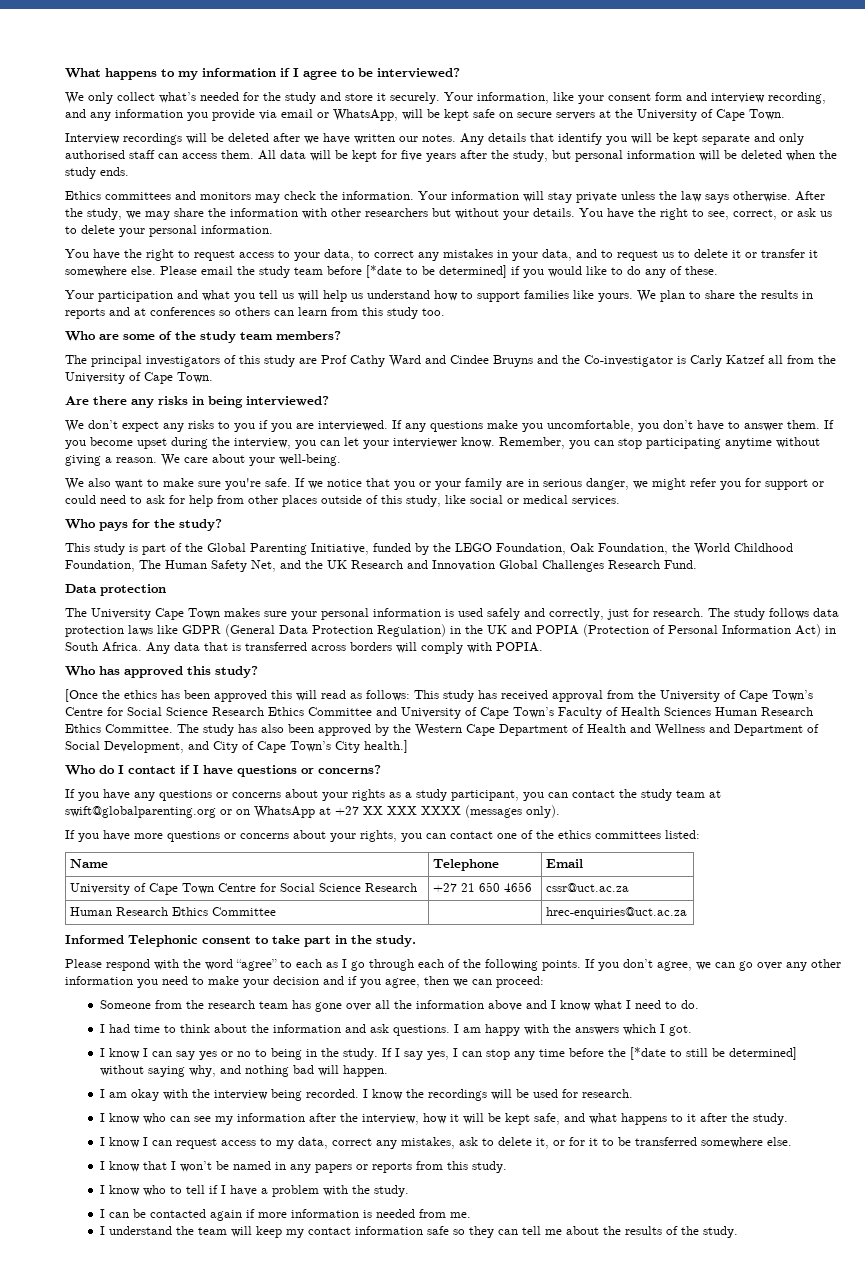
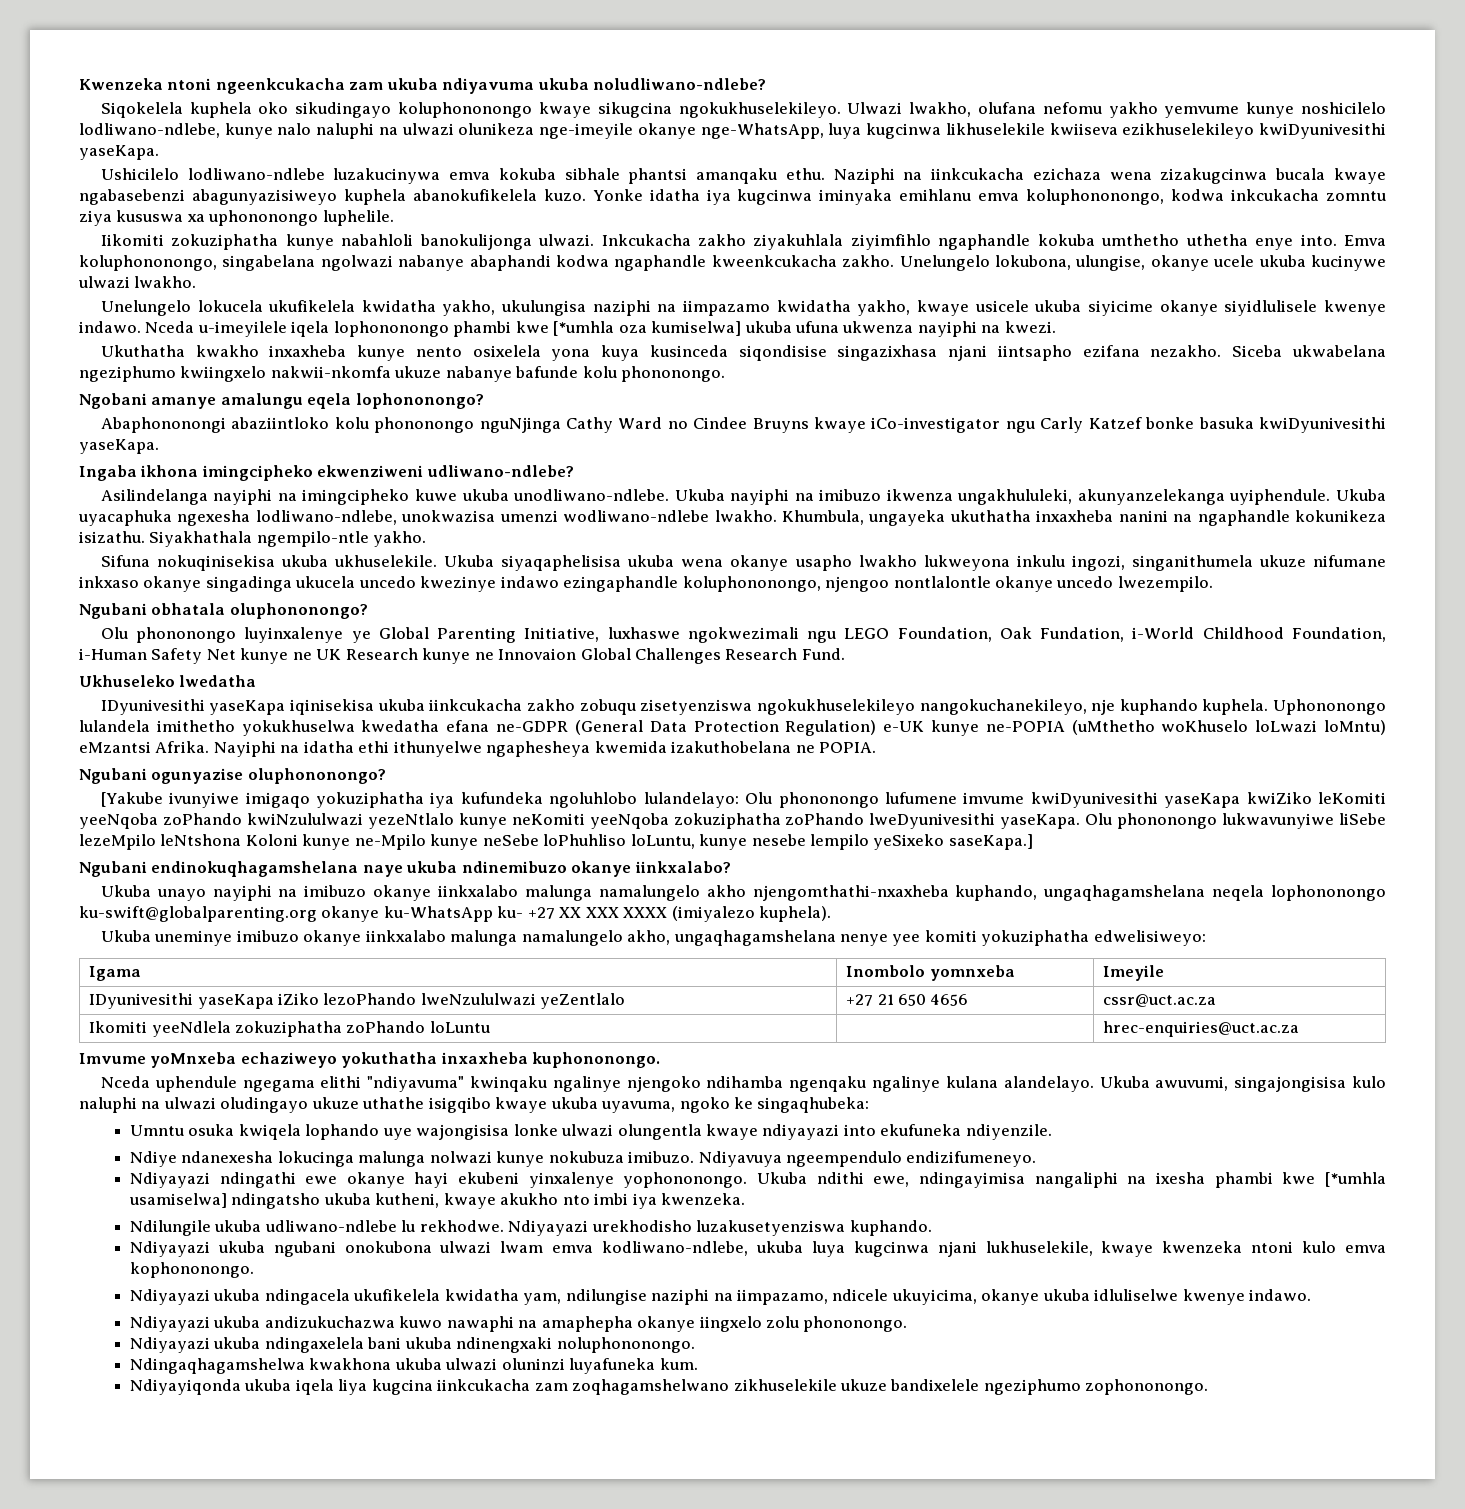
[65,68,460,80] [65,92,826,104] [65,109,785,121] [65,133,804,145] [65,150,837,162] [65,167,129,179] [65,191,825,203] [65,208,832,220] [65,225,273,237] [65,249,818,261] [65,265,718,278] [65,290,813,302] [65,307,445,319] [65,331,341,343] [65,355,347,367] What happens to my information if I agree to be interviewed? // We only collect what’s needed for the study and store it securely. Your information, like your consent form and interview recording, and any information you provide via email or WhatsApp, will be kept safe on secure servers at the University of Cape Town. // Interview recordings will be deleted after we have written our notes. Any details that identify you will be kept separate and only authorised staff can access them. All data will be kept for five years after the study, but personal information will be deleted when the study ends. // Ethics committees and monitors may check the information. Your information will stay private unless the law says otherwise. After the study, we may share the information with other researchers but without your details. You have the right to see, correct, or ask us to delete your personal information. // You have the right to request access to your data, to correct any mistakes in your data, and to request us to delete it or transfer it somewhere else. Please email the study team before [*date to be determined] if you would like to do any of these. // Your participation and what you tell us will help us understand how to support families like yours. We plan to share the results in reports and at conferences so others can learn from this study too. // Who are some of the study team members? // The principal investigators of this study are Prof -> [79,78,767,94] [100,102,1387,118] [79,123,1386,139] [79,145,159,160] [100,168,1386,184] [79,189,1387,205] [79,210,394,226] [100,234,1386,250] [79,255,1387,271] [78,276,197,288] [100,300,1387,316] [79,321,1056,337] [100,345,1386,361] [79,366,726,382] [79,393,484,409] [100,417,561,433] Kwenzeka ntoni ngeenkcukacha zam ukuba ndiyavuma ukuba noludliwano-ndlebe? // Siqokelela kuphela oko sikudingayo koluphononongo kwaye sikugcina ngokukhuselekileyo. Ulwazi lwakho, olufana nefomu yakho yemvume kunye noshicilelo lodliwano-ndlebe, kunye nalo naluphi na ulwazi olunikeza nge-imeyile okanye nge-WhatsApp, luya kugcinwa likhuselekile kwiiseva ezikhuselekileyo kwiDyunivesithi yaseKapa. // Ushicilelo lodliwano-ndlebe luzakucinywa emva kokuba sibhale phantsi amanqaku ethu. Naziphi na iinkcukacha ezichaza wena zizakugcinwa bucala kwaye ngabasebenzi abagunyazisiweyo kuphela abanokufikelela kuzo. Yonke idatha iya kugcinwa iminyaka emihlanu emva koluphononongo, kodwa inkcukacha zomntu ziya kususwa xa uphononongo luphelile. // Iikomiti zokuziphatha kunye nabahloli banokulijonga ulwazi. Inkcukacha zakho ziyakuhlala ziyimfihlo ngaphandle kokuba umthetho uthetha enye into. Emva koluphononongo, singabelana ngolwazi nabanye abaphandi kodwa ngaphandle kweenkcukacha zakho. Unelungelo lokubona, ulungise, okanye ucele ukuba kucinywe ulwazi lwakho. // Unelungelo lokucela ukufikelela kwidatha yakho, ukulungisa naziphi na iimpazamo kwidatha yakho, kwaye usicele ukuba siyicime okanye siyidlulisele kwenye indawo. Nceda u-imeyilele iqela lophononongo phambi kwe [*umhla oza kumiselwa] ukuba ufuna ukwenza nayiphi na kwezi. // Ukuthatha kwakho inxaxheba kunye nento osixelela yona kuya kusinceda siqondisise singazixhasa njani iintsapho ezifana nezakho. Siceba ukwabelana ngeziphumo kwiingxelo nakwii-nkomfa ukuze nabanye bafunde kolu phononongo. // Ngobani amanye amalungu eqela lophononongo? // Abaphononongi abaziintloko kolu phononongo nguNjinga
[425,355,446,364] and -> [667,421,688,429] no
[537,355,836,367] [65,372,213,384] [65,396,329,408] [65,420,834,432] [65,437,820,449] [65,454,341,466] [65,478,824,490] [65,495,620,507] [65,519,222,531] [65,543,793,555] [65,560,697,572] [65,584,166,596] [65,608,839,620] [65,624,836,637] [65,642,543,654] [65,666,258,678] [65,689,813,702] [65,707,813,719] [65,724,819,736] [65,740,408,753] [65,765,381,777] [65,789,721,801] [65,805,560,818] [65,830,700,842] [70,859,109,868] [433,859,500,871] [546,859,584,868] [70,883,418,895] and the Co-investigator is Carly Katzef all from the University of Cape Town. // Are there any risks in being interviewed? // We don’t expect any risks to you if you are interviewed. If any questions make you uncomfortable, you don’t have to answer them. If you become upset during the interview, you can let your interviewer know. Remember, you can stop participating anytime without giving a reason. We care about your well-being. // We also want to make sure you're safe. If we notice that you or your family are in serious danger, we might refer you for support or could need to ask for help from other places outside of this study, like social or medical services. // Who pays for the study? // This study is part of the Global Parenting Initiative, funded by the LEGO Foundation, Oak Foundation, the World Childhood Foundation, The Human Safety Net, and the UK Research and Innovation Global Challenges Research Fund. // Data protection // The University Cape Town makes sure your personal information is used safely and correctly, just for research. The study follows data protection laws like GDPR (General Data Protection Regulation) in the UK and POPIA (Protection of Personal Information Act) in South Africa. Any data that is transferred across borders will comply with POPIA. // Who has approved this study? // [Once the ethics has been approved this will read as follows: This study has received approval from the University of Cape Town’s Centre for Social Science Research Ethics Committee and University of Cape Town’s Faculty of Health Sciences Human Research Ethics Committee. The study has also been approved by the Western Cape Department of Health and Wellness and Department of Social Development, and City of Cape Town’s City health.] // Who do I contact if I have questions or concerns? // If you have any questions or concerns about your rights as a study participant, you can contact the study team at swift@globalparenting.org or on WhatsApp at +27 XX XXX XXXX (messages only). // If you have more questions or concerns about your rights, you can contact one of the ethics committees listed: // Name | Telephone | Email // University of Cape Town Centre for Social Science Research -> [814,417,1387,433] [79,439,159,454] [79,465,574,481] [100,489,1387,505] [78,510,1386,526] [79,531,427,547] [100,555,1386,571] [79,576,1213,592] [79,603,368,619] [100,627,1386,643] [79,648,845,664] [79,675,257,687] [100,699,1387,715] [79,720,1386,736] [79,741,877,757] [79,768,386,784] [100,792,1386,808] [79,813,1386,829] [79,834,1033,850] [79,861,731,877] [100,885,1387,901] [79,906,832,922] [100,930,1206,946] [89,966,142,981] [846,965,1015,981] [1103,965,1165,981] [89,993,626,1009] kwaye iCo-investigator ngu Carly Katzef bonke basuka kwiDyunivesithi yaseKapa. // Ingaba ikhona imingcipheko ekwenziweni udliwano-ndlebe? // Asilindelanga nayiphi na imingcipheko kuwe ukuba unodliwano-ndlebe. Ukuba nayiphi na imibuzo ikwenza ungakhululeki, akunyanzelekanga uyiphendule. Ukuba uyacaphuka ngexesha lodliwano-ndlebe, unokwazisa umenzi wodliwano-ndlebe lwakho. Khumbula, ungayeka ukuthatha inxaxheba nanini na ngaphandle kokunikeza isizathu. Siyakhathala ngempilo-ntle yakho. // Sifuna nokuqinisekisa ukuba ukhuselekile. Ukuba siyaqaphelisisa ukuba wena okanye usapho lwakho lukweyona inkulu ingozi, singanithumela ukuze nifumane inkxaso okanye singadinga ukucela uncedo kwezinye indawo ezingaphandle koluphononongo, njengoo nontlalontle okanye uncedo lwezempilo. // Ngubani obhatala oluphononongo? // Olu phononongo luyinxalenye ye Global Parenting Initiative, luxhaswe ngokwezimali ngu LEGO Foundation, Oak Fundation, i-World Childhood Foundation, i-Human Safety Net kunye ne UK Research kunye ne Innovaion Global Challenges Research Fund. // Ukhuseleko lwedatha // IDyunivesithi yaseKapa iqinisekisa ukuba iinkcukacha zakho zobuqu zisetyenziswa ngokukhuselekileyo nangokuchanekileyo, nje kuphando kuphela. Uphononongo lulandela imithetho yokukhuselwa kwedatha efana ne-GDPR (General Data Protection Regulation) e-UK kunye ne-POPIA (uMthetho woKhuselo loLwazi loMntu) eMzantsi Afrika. Nayiphi na idatha ethi ithunyelwe ngaphesheya kwemida izakuthobelana ne POPIA. // Ngubani ogunyazise oluphononongo? // [Yakube ivunyiwe imigaqo yokuziphatha iya kufundeka ngoluhlobo lulandelayo: Olu phononongo lufumene imvume kwiDyunivesithi yaseKapa kwiZiko leKomiti yeeNqoba zoPhando kwiNzululwazi yezeNtlalo kunye neKomiti yeeNqoba zokuziphatha zoPhando lweDyunivesithi yaseKapa. Olu phononongo lukwavunyiwe liSebe lezeMpilo leNtshona Koloni kunye ne-Mpilo kunye neSebe loPhuhliso loLuntu, kunye nesebe lempilo yeSixeko saseKapa.] // Ngubani endinokuqhagamshelana naye ukuba ndinemibuzo okanye iinkxalabo? // Ukuba unayo nayiphi na imibuzo okanye iinkxalabo malunga namalungelo akho njengomthathi-nxaxheba kuphando, ungaqhagamshelana neqela lophononongo ku-swift@globalparenting.org okanye ku-WhatsApp ku- +27 XX XXX XXXX (imiyalezo kuphela). // Ukuba uneminye imibuzo okanye iinkxalabo malunga namalungelo akho, ungaqhagamshelana nenye yee komiti yokuziphatha edwelisiweyo: // Igama | Inombolo yomnxeba | Imeyile // IDyunivesithi yaseKapa iZiko lezoPhando lweNzululwazi yeZentlalo
[70,907,277,916] [546,907,688,919] [65,935,416,947] [65,959,841,971] [65,976,544,988] [99,1000,699,1012] [99,1024,692,1036] [99,1047,797,1060] [99,1065,388,1077] [99,1089,633,1101] [99,1113,788,1125] [99,1137,792,1149] [99,1161,507,1173] [99,1185,409,1197] [99,1209,471,1221] [99,1226,738,1238] Human Research Ethics Committee | | hrec-enquiries@uct.ac.za // Informed Telephonic consent to take part in the study. // Please respond with the word “agree” to each as I go through each of the following points. If you don’t agree, we can go over any other information you need to make your decision and if you agree, then we can proceed: // Someone from the research team has gone over all the information above and I know what I need to do. // I had time to think about the information and ask questions. I am happy with the answers which I got. // I know I can say yes or no to being in the study. If I say yes, I can stop any time before the [*date to still be determined] without saying why, and nothing bad will happen. // I am okay with the interview being recorded. I know the recordings will be used for research. // I know who can see my information after the interview, how it will be kept safe, and what happens to it after the study. // I know I can request access to my data, correct any mistakes, ask to delete it, or for it to be transferred somewhere else. // I know that I won’t be named in any papers or reports from this study. // I know who to tell if I have a problem with the study. // I can be contacted again if more information is needed from me. // I understand the team will keep my contact information safe so they can tell me about the results of the study. -> [89,1021,490,1037] [1103,1021,1300,1037] [79,1052,661,1068] [100,1076,1386,1092] [79,1097,870,1113] [129,1124,1052,1140] [129,1151,1037,1167] [129,1172,1386,1188] [128,1193,745,1209] [129,1220,932,1236] [129,1241,1386,1257] [129,1262,254,1278] [129,1289,1312,1305] [129,1316,908,1332] [129,1337,695,1353] [129,1358,698,1374] [129,1379,1209,1395] Ikomiti yeeNdlela zokuziphatha zoPhando loLuntu | | hrec-enquiries@uct.ac.za // Imvume yoMnxeba echaziweyo yokuthatha inxaxheba kuphononongo. // Nceda uphendule ngegama elithi "ndiyavuma" kwinqaku ngalinye njengoko ndihamba ngenqaku ngalinye kulana alandelayo. Ukuba awuvumi, singajongisisa kulo naluphi na ulwazi oludingayo ukuze uthathe isigqibo kwaye ukuba uyavuma, ngoko ke singaqhubeka: // Umntu osuka kwiqela lophando uye wajongisisa lonke ulwazi olungentla kwaye ndiyayazi into ekufuneka ndiyenzile. // Ndiye ndanexesha lokucinga malunga nolwazi kunye nokubuza imibuzo. Ndiyavuya ngeempendulo endizifumeneyo. // Ndiyayazi ndingathi ewe okanye hayi ekubeni yinxalenye yophononongo. Ukuba ndithi ewe, ndingayimisa nangaliphi na ixesha phambi kwe [*umhla usamiselwa] ndingatsho ukuba kutheni, kwaye akukho nto imbi iya kwenzeka. // Ndilungile ukuba udliwano-ndlebe lu rekhodwe. Ndiyayazi urekhodisho luzakusetyenziswa kuphando. // Ndiyayazi ukuba ngubani onokubona ulwazi lwam emva kodliwano-ndlebe, ukuba luya kugcinwa njani lukhuselekile, kwaye kwenzeka ntoni kulo emva kophononongo. // Ndiyayazi ukuba ndingacela ukufikelela kwidatha yam, ndilungise naziphi na iimpazamo, ndicele ukuyicima, okanye ukuba idluliselwe kwenye indawo. // Ndiyayazi ukuba andizukuchazwa kuwo nawaphi na amaphepha okanye iingxelo zolu phononongo. // Ndiyayazi ukuba ndingaxelela bani ukuba ndinengxaki noluphononongo. // Ndingaqhagamshelwa kwakhona ukuba ulwazi oluninzi luyafuneka kum. // Ndiyayiqonda ukuba iqela liya kugcina iinkcukacha zam zoqhagamshelwano zikhuselekile ukuze bandixelele ngeziphumo zophononongo.

